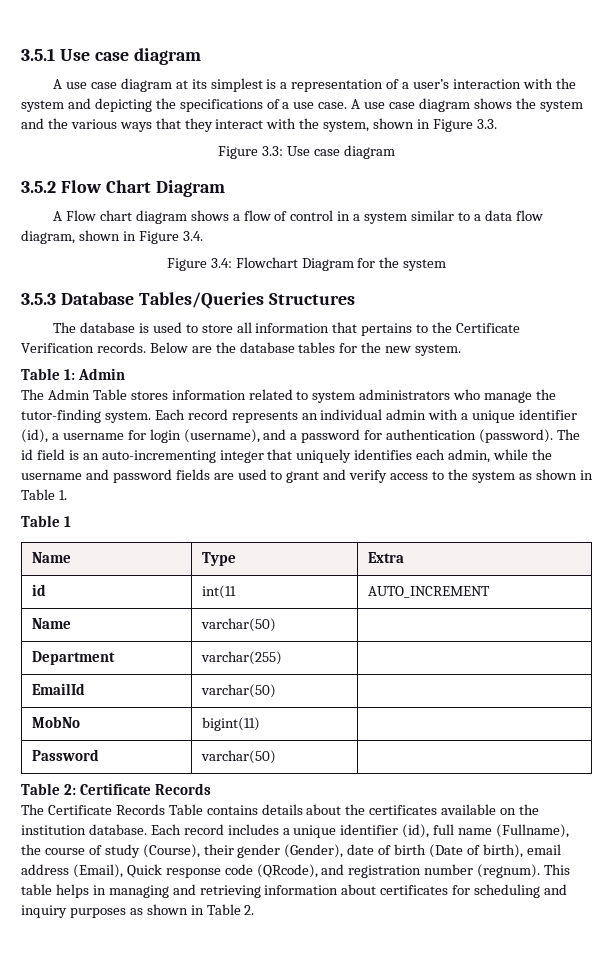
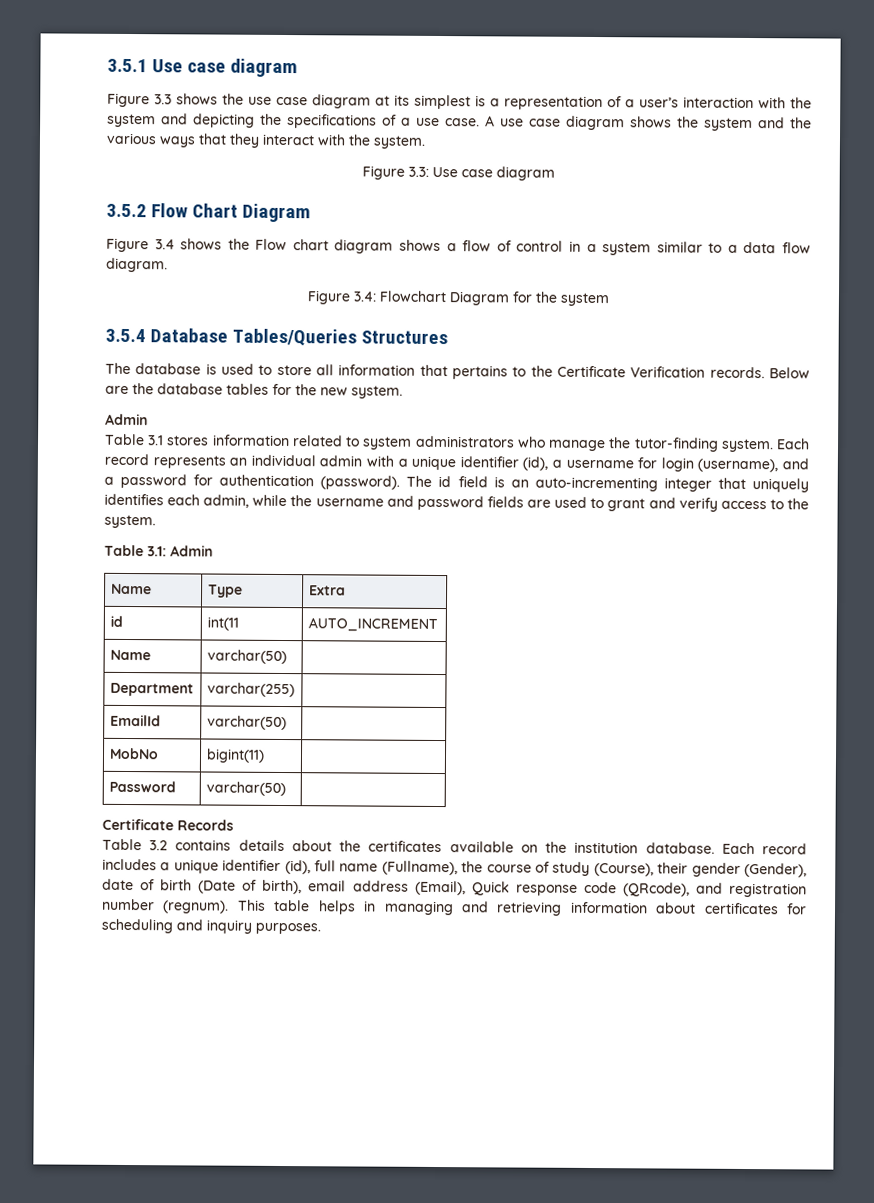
[53,79,63,89] A -> [107,92,244,108] Figure 3.3 shows the
[323,118,497,132] system, shown in Figure 3.3. -> [373,135,426,149] system.
[53,211,63,221] A -> [106,237,250,253] Figure 3.4 shows the
[21,230,203,244] diagram, shown in Figure 3.4. -> [106,257,168,273] diagram.
[21,293,56,305] 3.5.3 -> [105,328,146,343] 3.5.4
[21,368,125,380] [21,389,127,400] Table 1: Admin // The Admin Table -> [105,413,148,426] [105,433,165,446] Admin // Table 3.1
[471,469,593,483] [21,489,67,500] [21,515,71,527] system as shown in Table 1. // Table 1 -> [104,514,156,529] [104,544,213,557] system. // Table 3.1: Admin
[21,783,76,795] Table 2: -> (286, 789) none
[21,804,203,815] The Certificate Records Table -> [102,838,169,851] Table 3.2
[69,904,255,918] purposes as shown in Table 2. -> [255,922,321,935] purposes.

